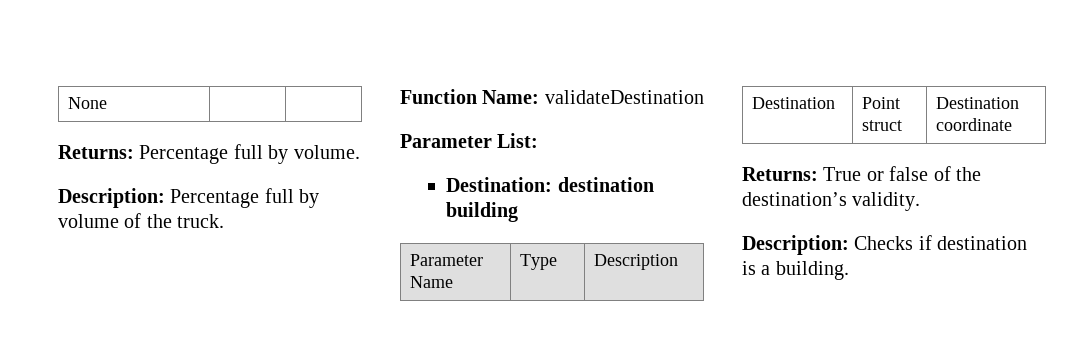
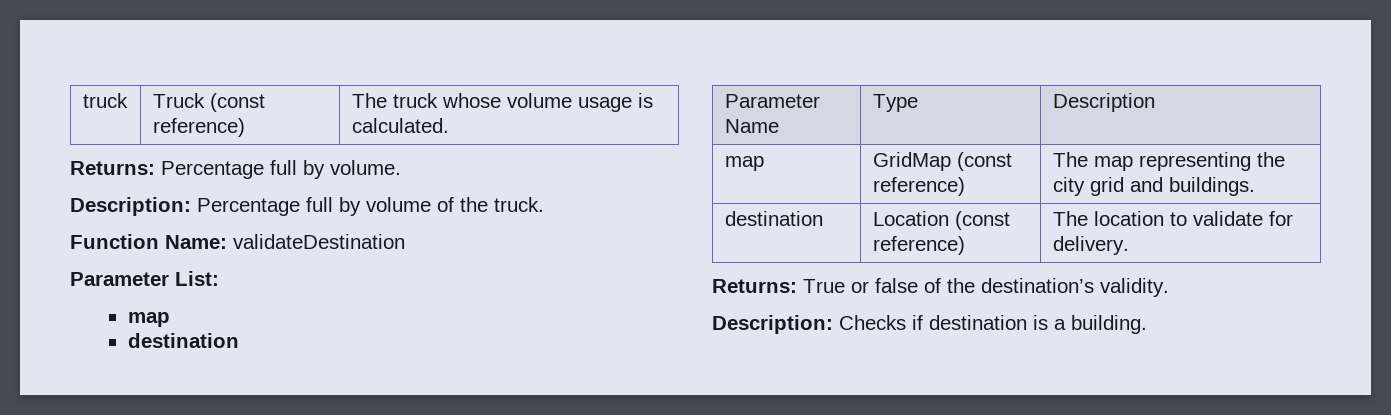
[67,97,107,109] None | | -> [82,93,128,108] [152,93,265,112] [152,118,245,137] [351,93,653,112] [351,118,449,133] truck | Truck (const reference) | The truck whose volume usage is calculated.
[446,177,654,192] [446,202,519,222] Destination: destination building -> [127,312,170,327] [127,333,239,348] map // destination
[751,97,835,109] [861,97,900,109] [861,120,902,131] [935,97,1019,109] [935,118,1012,131] Destination | Point struct | Destination coordinate -> [724,156,764,171] [872,152,1012,171] [872,177,965,196] [1052,152,1285,171] [1052,177,1255,196] [724,211,823,226] [872,211,1010,230] [872,236,965,255] [1052,211,1293,226] [1052,236,1129,255] map | GridMap (const reference) | The map representing the city grid and buildings. // destination | Location (const reference) | The location to validate for delivery.

